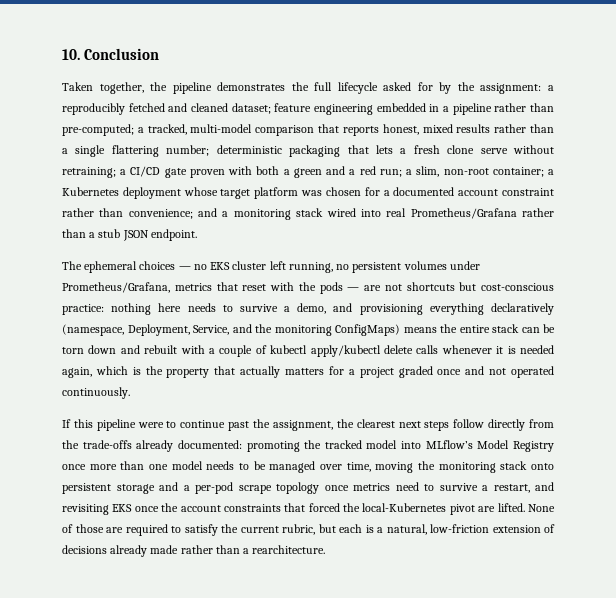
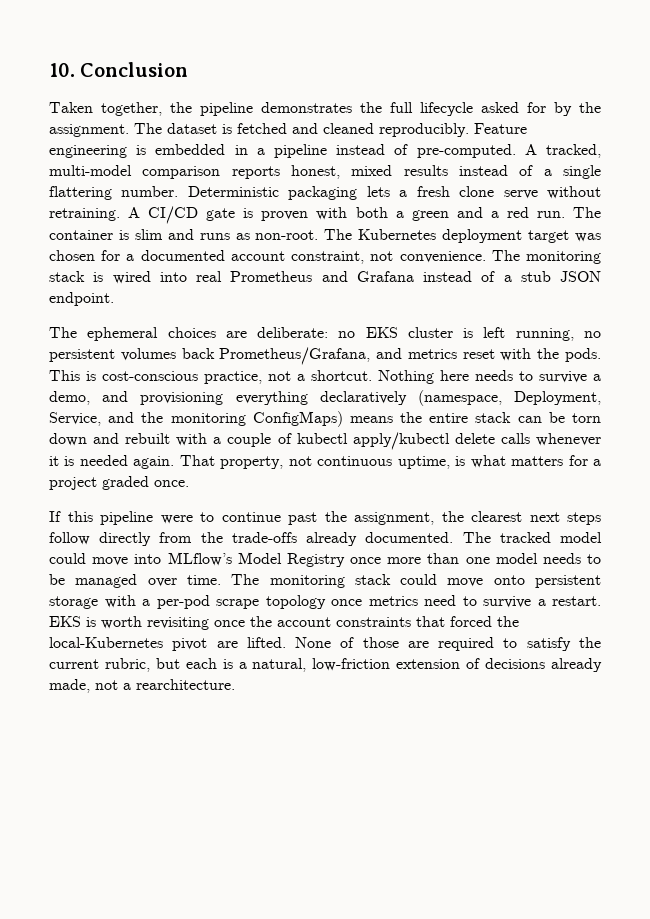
[480,83,555,94] [62,103,555,115] [62,124,144,136] assignment: a reproducibly fetched and cleaned dataset; feature engineering embedded in a pipeline rather than pre-computed; a -> [49,123,527,137] [49,144,537,158] assignment. The dataset is fetched and cleaned reproducibly. Feature engineering is embedded in a pipeline instead of pre-computed. A
[318,124,340,133] that -> (221, 172) none
[494,124,554,133] rather than -> [458,165,534,176] instead of
[166,145,369,157] number; deterministic packaging that -> [121,186,358,200] number. Deterministic packaging
[62,167,127,178] retraining; a -> [49,207,141,221] retraining. A
(187, 173) none -> [243,208,254,218] is
[379,166,554,177] [62,187,299,199] run; a slim, non-root container; a Kubernetes deployment whose target platform -> [536,207,601,218] [49,229,570,243] run. The container is slim and runs as non-root. The Kubernetes deployment target
[501,188,554,196] [62,208,324,220] constraint rather than convenience; and a monitoring stack -> [291,250,601,264] [49,271,104,282] constraint, not convenience. The monitoring stack is
[410,208,555,219] [62,229,86,238] Prometheus/Grafana rather than -> [230,271,496,282] Prometheus and Grafana instead of
[178,266,191,270] — -> [225,327,329,338] are deliberate:
(267, 265) none -> [463,328,474,338] is
[449,261,480,270] [62,282,554,294] [62,303,152,315] under Prometheus/Grafana, metrics that reset with the pods — are not shortcuts but cost-conscious practice: nothing -> [181,347,601,365] [49,370,434,384] back Prometheus/Grafana, and metrics reset with the pods. This is cost-conscious practice, not a shortcut. Nothing
[62,366,281,378] again, which is the property that actually -> [133,455,506,469] again. That property, not continuous uptime, is what
[437,366,554,378] [62,387,130,399] once and not operated continuously. -> [154,480,189,487] once.
[177,440,398,452] documented: promoting the tracked model -> [365,532,602,543] [49,553,129,566] documented. The tracked model could move
[346,461,528,473] time, moving the monitoring stack -> [186,574,484,588] time. The monitoring stack could move
[159,482,178,491] and -> [104,595,136,608] with
[493,482,554,493] [62,504,133,515] restart, and revisiting EKS -> [552,596,601,606] [49,616,209,630] restart. EKS is worth revisiting
[150,545,240,554] made rather than -> [49,679,118,693] made, not

